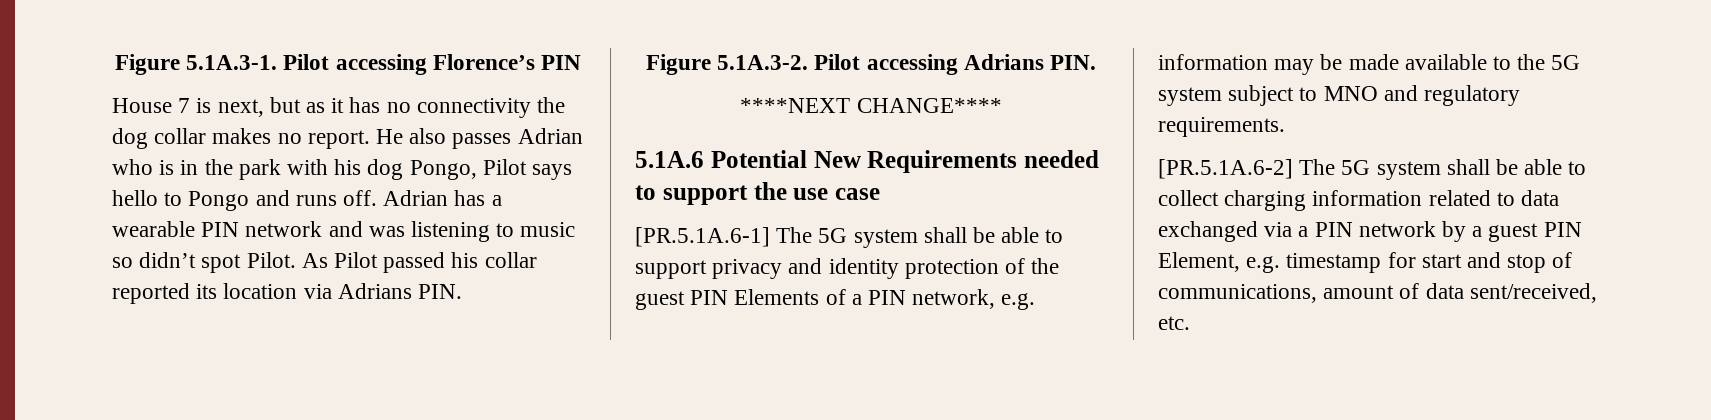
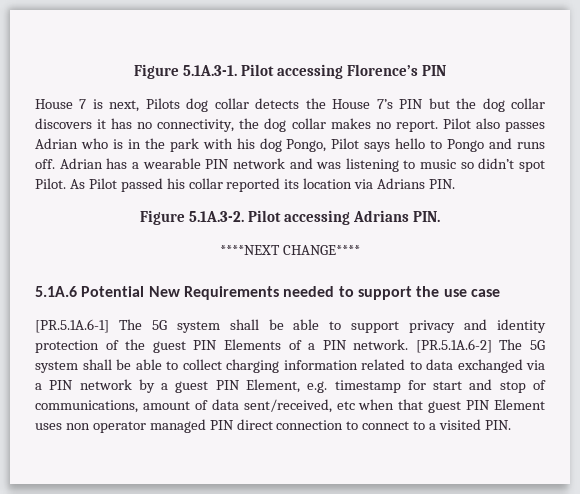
[269,97,326,113] but as -> [145,98,546,112] [35,118,92,129] Pilots dog collar detects the House 7’s PIN but the dog collar discovers
[416,98,531,118] connectivity -> [157,119,235,132] connectivity,
[376,129,404,144] He -> [442,118,471,129] Pilot
[912,289,1036,310] [1158,54,1581,75] [1158,85,1521,106] [1158,117,1285,137] network, e.g. information may be made available to the 5G system subject to MNO and regulatory requirements. // -> [353,339,409,350] network.
[1158,316,1190,330] etc. -> [336,399,545,413] [35,419,511,433] etc when that guest PIN Element uses non operator managed PIN direct connection to connect to a visited PIN.

